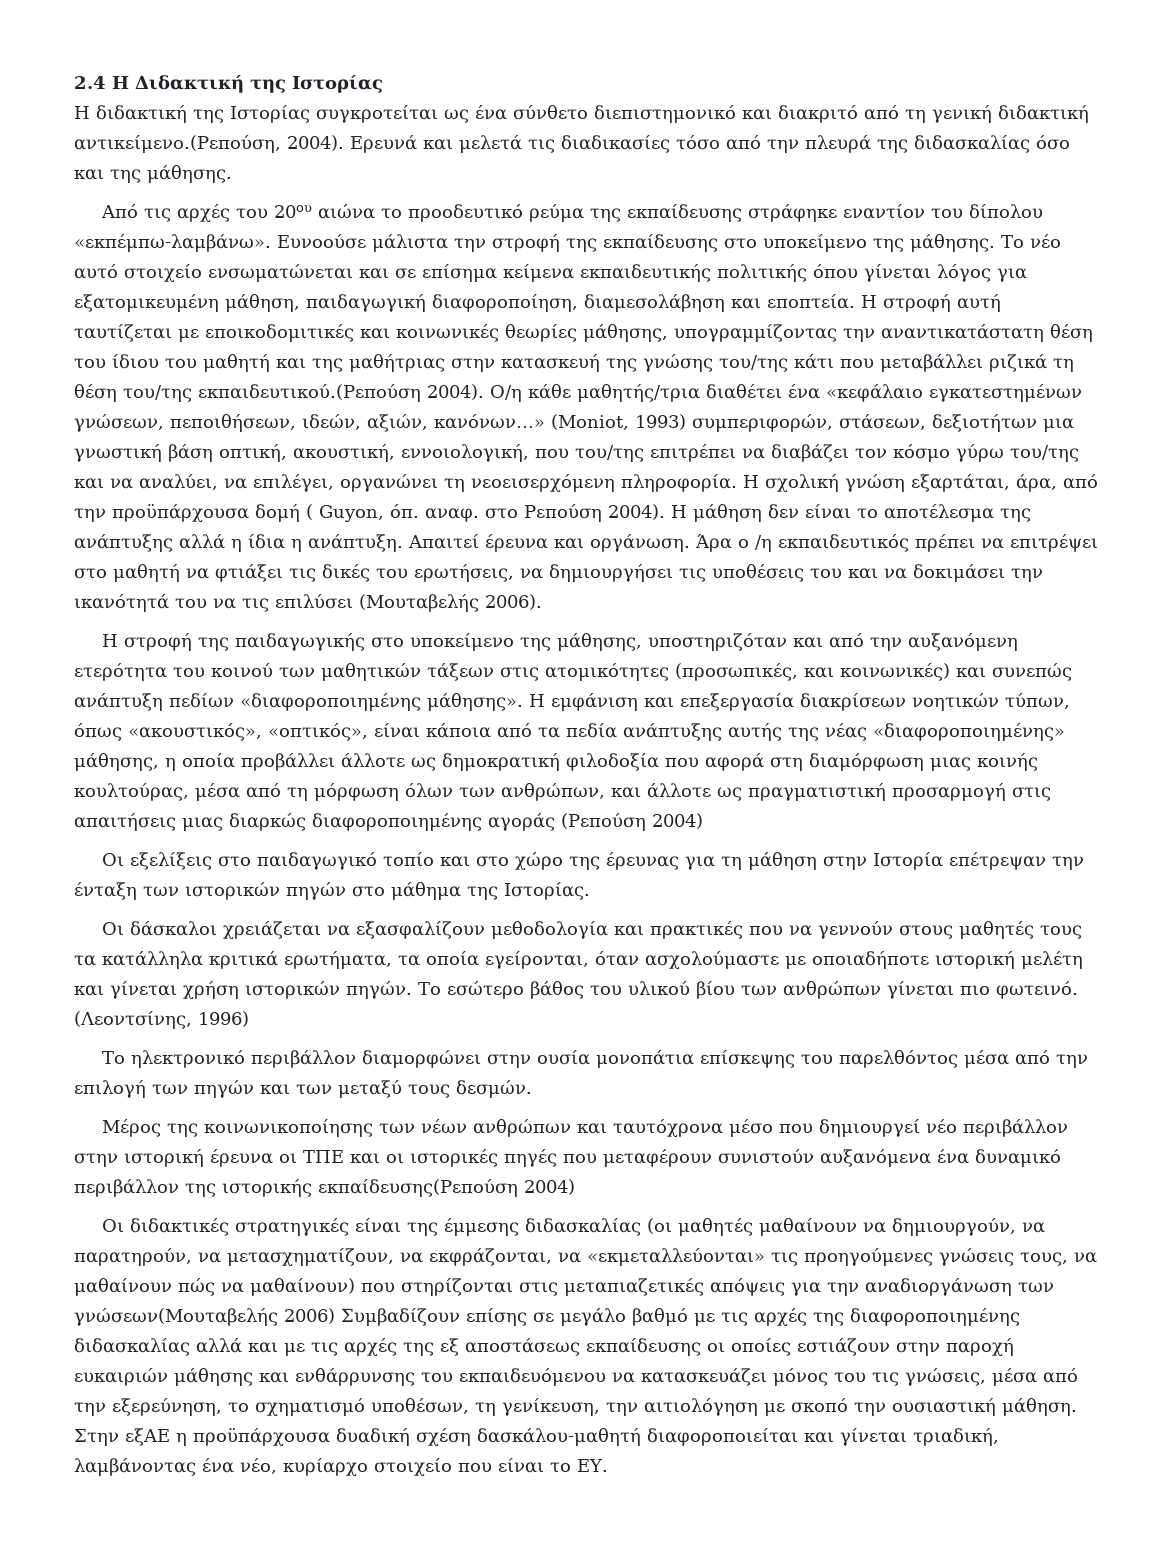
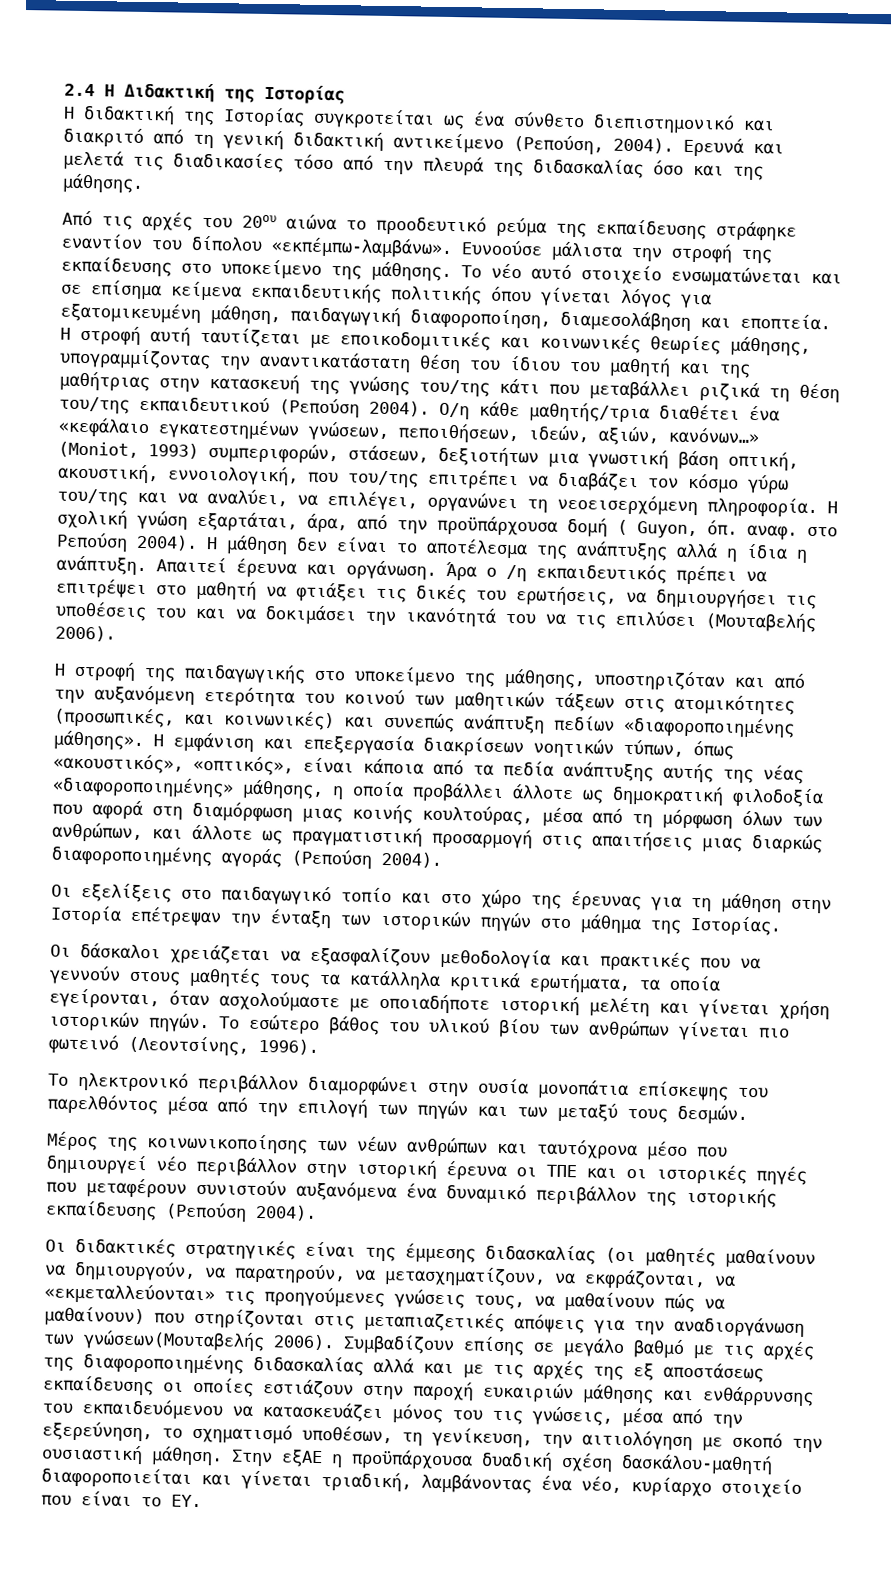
[74,135,281,153] αντικείμενο.(Ρεπούση, -> [393,133,604,155] αντικείμενο (Ρεπούση,
[198,384,421,402] εκπαιδευτικού.(Ρεπούση -> [139,395,360,418] εκπαιδευτικού (Ρεπούση
[652,813,703,829] 2004) -> [381,851,442,868] 2004).
[996,981,1078,999] [74,1011,249,1029] φωτεινό. (Λεοντσίνης, 1996) -> [48,1034,319,1056] φωτεινό (Λεοντσίνης, 1996).
[318,1179,575,1197] εκπαίδευσης(Ρεπούση 2004) -> [45,1200,317,1222] εκπαίδευσης (Ρεπούση 2004).
[284,1308,335,1324] 2006) -> [273,1334,335,1351] 2006).

